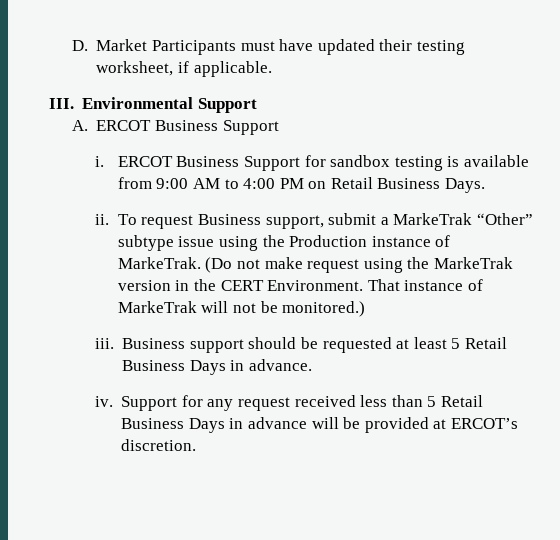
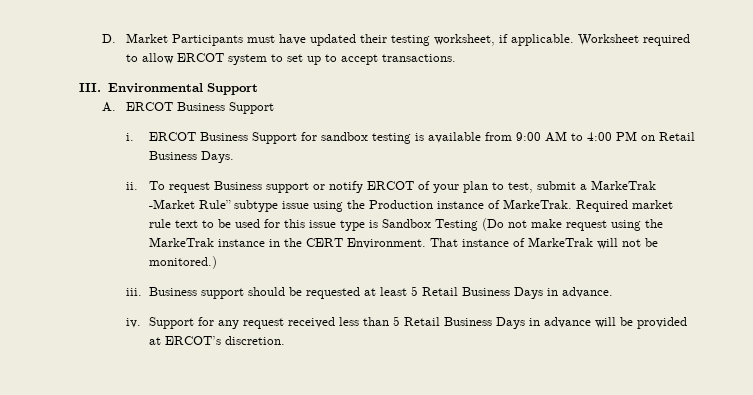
(272, 69) none -> [577,34,690,46] [125,53,456,65] Worksheet required to allow ERCOT system to set up to accept transactions.
[265,215,324,229] support, -> [265,181,533,193] support or notify ERCOT of your plan to test,
[476,213,533,225] “Other” -> [148,199,231,209] -Market Rule”
(201, 263) none -> [575,200,673,212] [148,219,478,231] Required market rule text to be used for this issue type is Sandbox Testing
[117,280,171,291] version -> [217,239,265,247] instance

